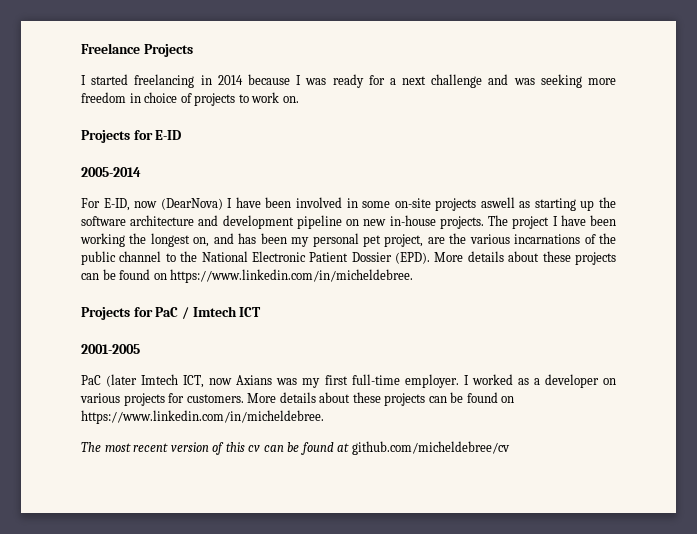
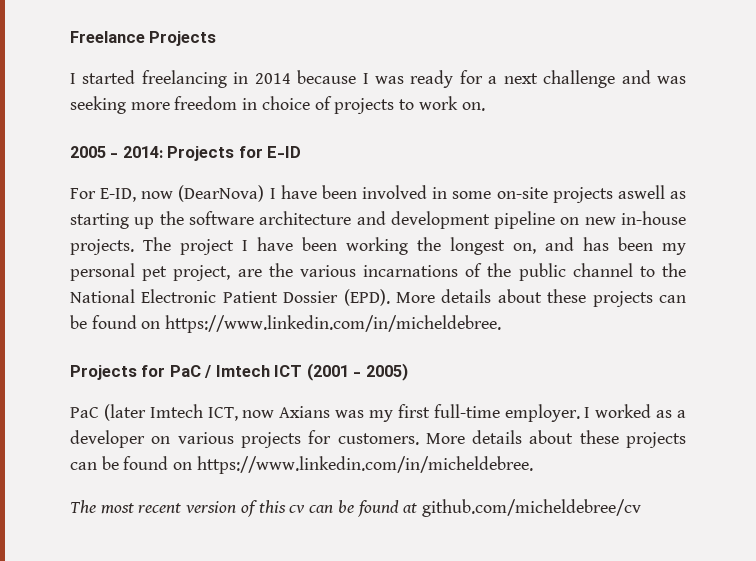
(299, 99) none -> [70,146,163,158] 2005 - 2014:
[81,167,141,177] // 2005-2014 -> (302, 152) none
[81,344,140,354] // 2001-2005 -> [306,363,408,381] (2001 - 2005)

